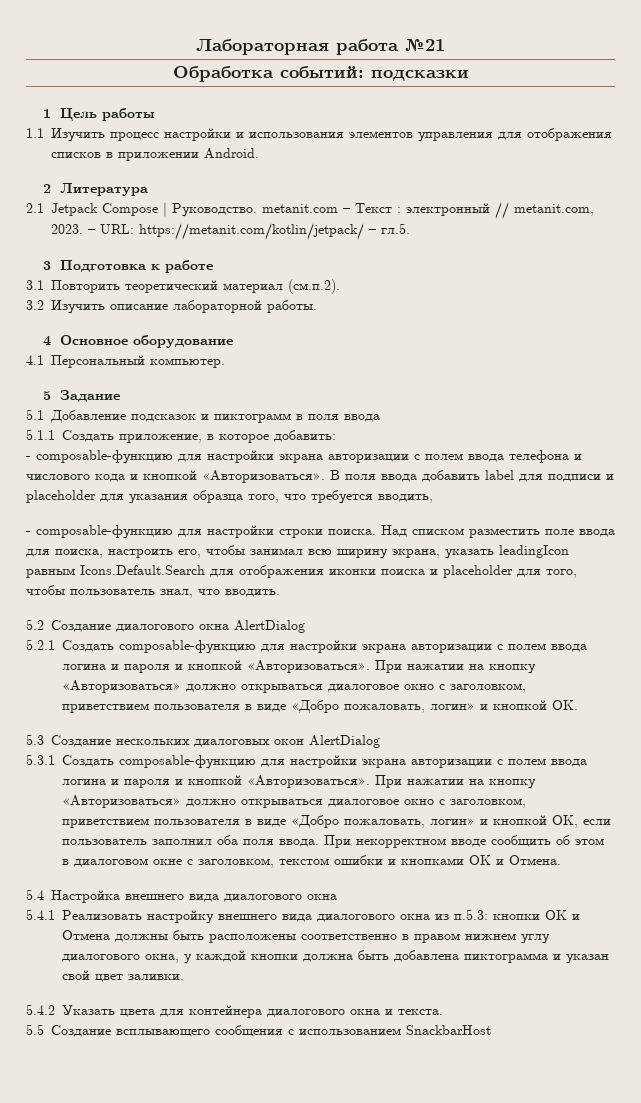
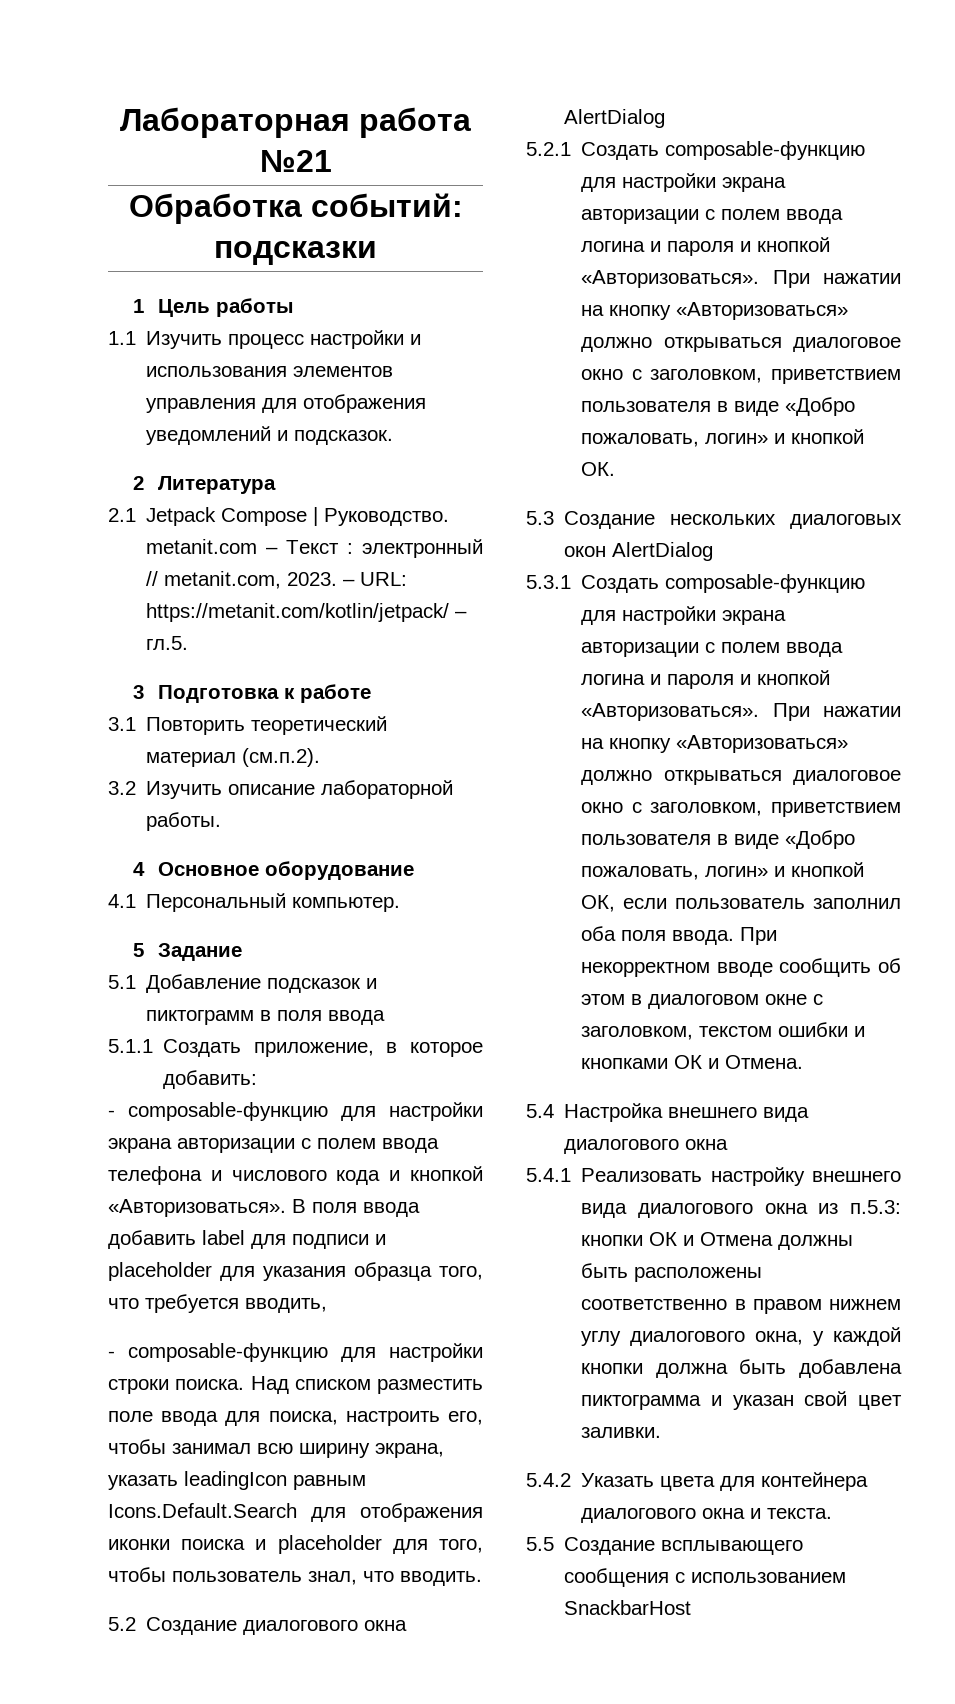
[51,148,259,161] списков в приложении Android. -> [146,426,394,445] уведомлений и подсказок.

